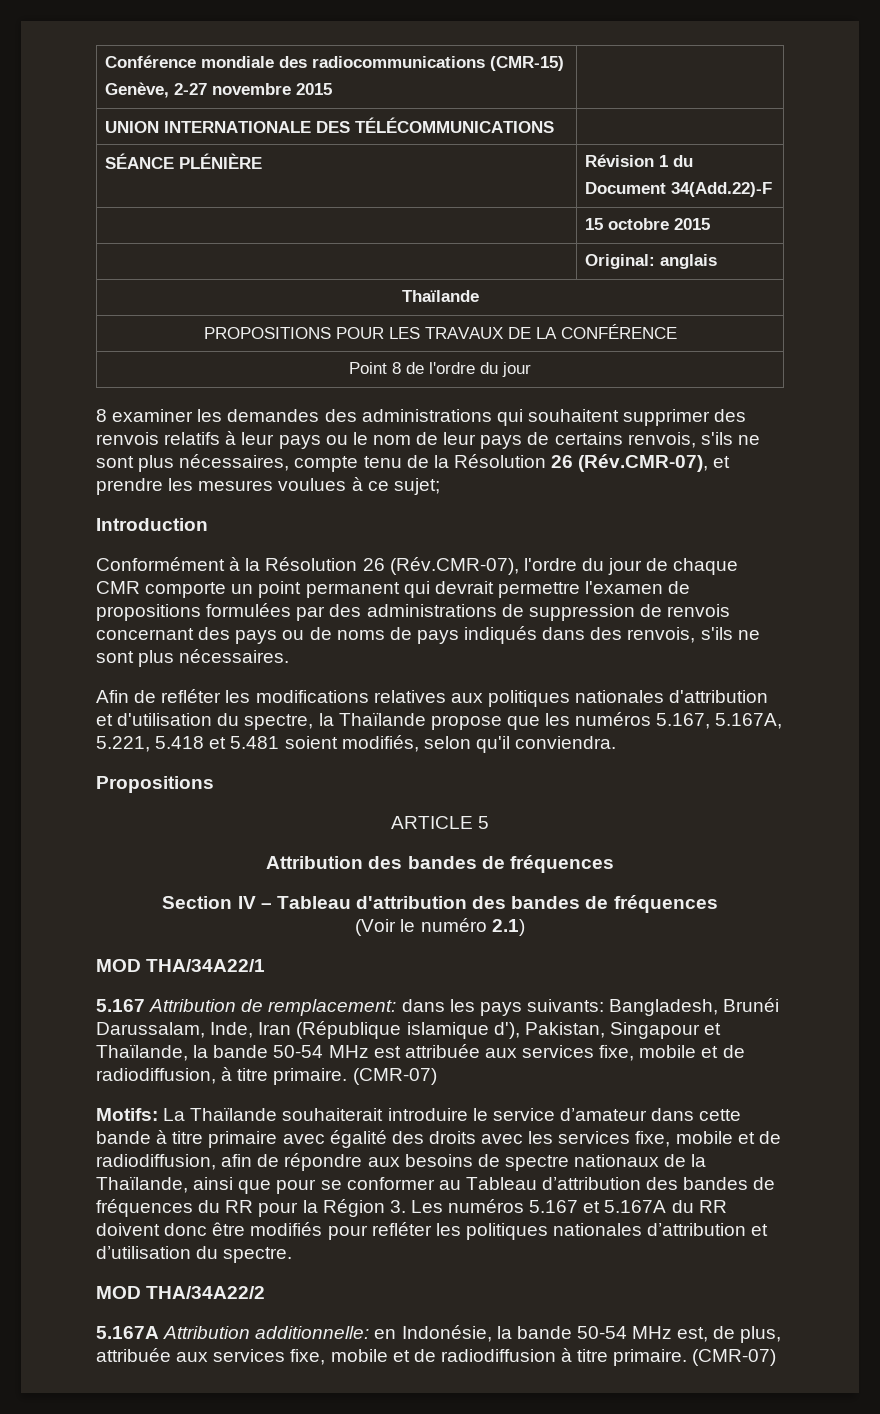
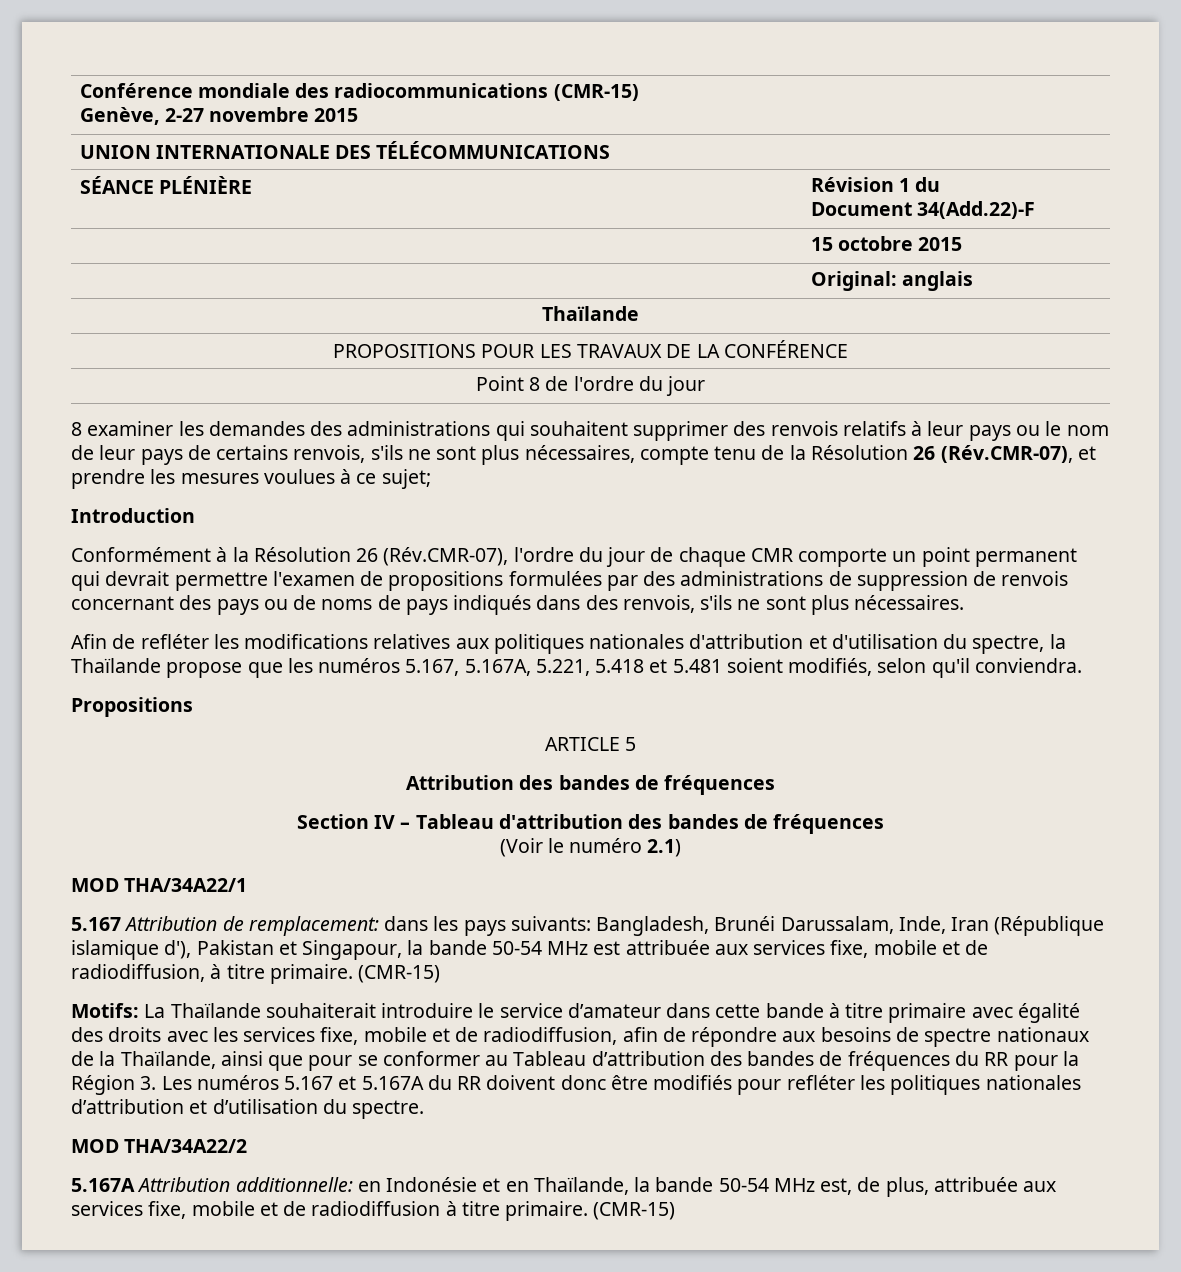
[524,1022,722,1039] [96,1044,188,1061] Pakistan, Singapour et Thaïlande, -> [196,940,403,960] Pakistan et Singapour,
[352,1068,437,1085] (CMR-07) -> [358,965,441,983] (CMR-15)
[401,1325,492,1342] Indonésie, -> [386,1177,629,1195] Indonésie et en Thaïlande,
[692,1349,777,1366] (CMR-07) -> [593,1202,676,1220] (CMR-15)

